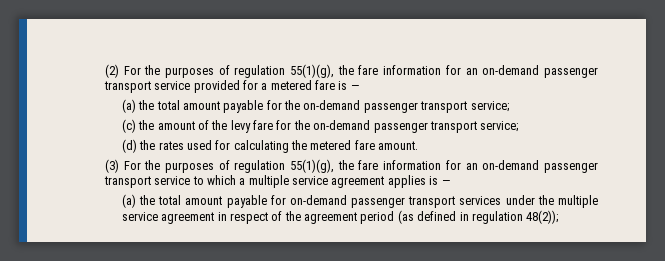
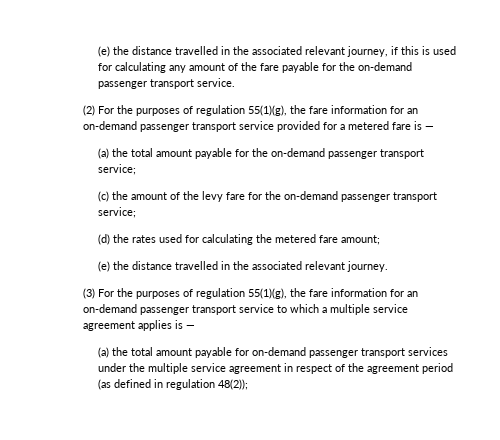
(104, 71) none -> [97,46,456,57] [97,62,412,73] [97,78,235,89] (e) the distance travelled in the associated relevant journey, if this is used for calculating any amount of the fare payable for the on-demand passenger transport service. //
[378,141,419,150] amount. -> [340,235,380,245] [97,261,388,272] amount; // (e) the distance travelled in the associated relevant journey.

